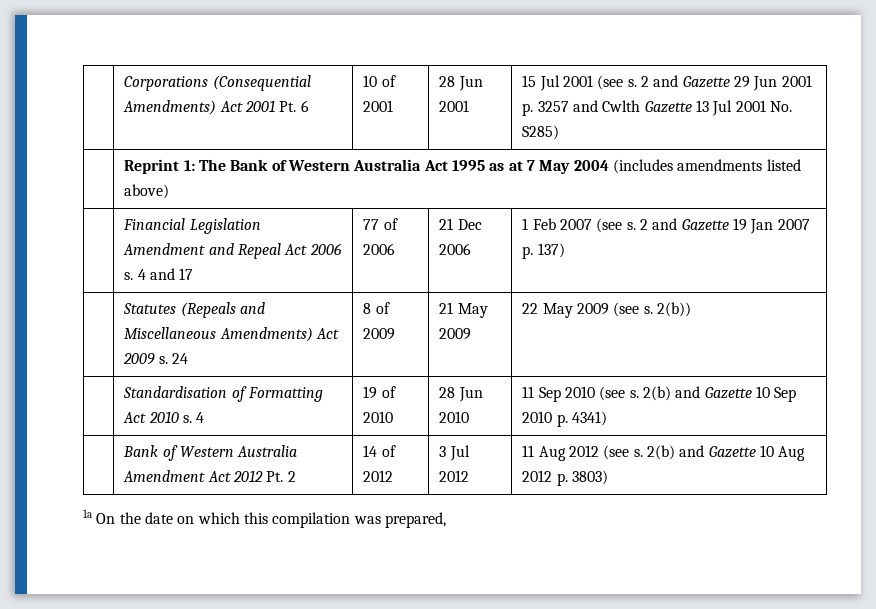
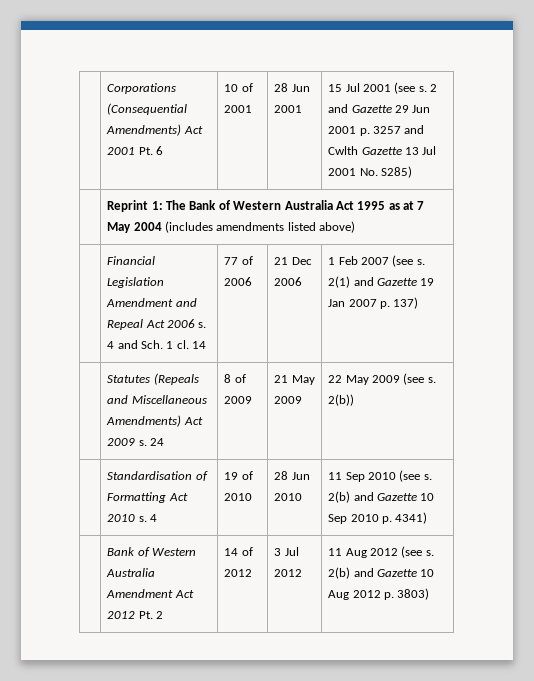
[179,268,194,280] 17 -> [141,340,207,349] Sch. 1 cl. 14
[640,219,649,230] 2 -> [328,276,351,288] 2(1)
[83,509,446,528] // 1a On the date on which this compilation was prepared, -> (430, 594) none

